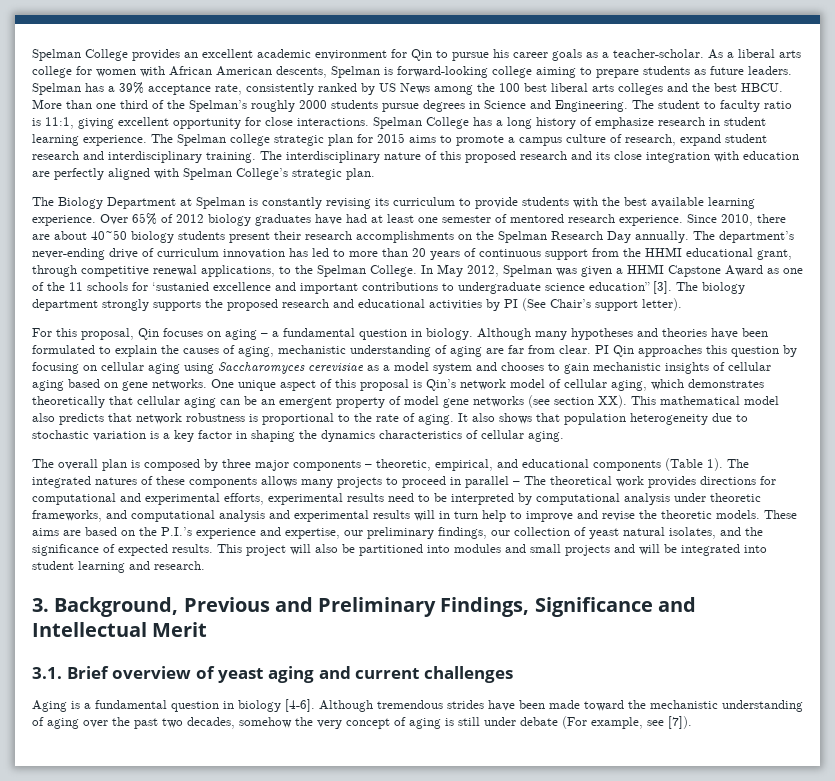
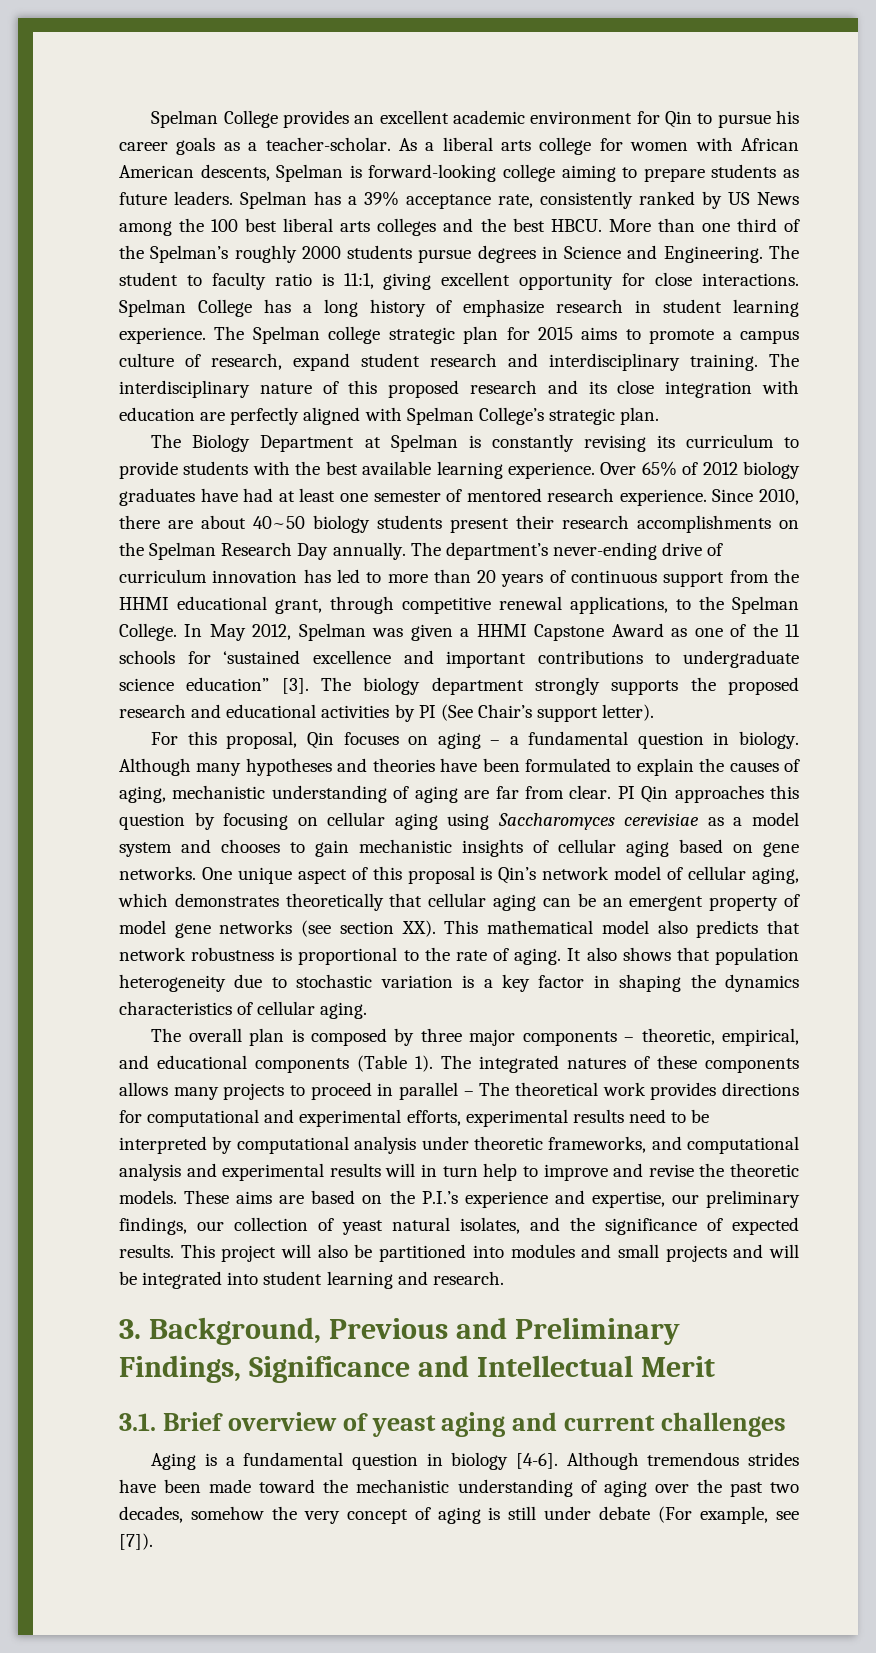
[152,282,209,291] ‘sustanied -> [223,650,301,664] ‘sustained

